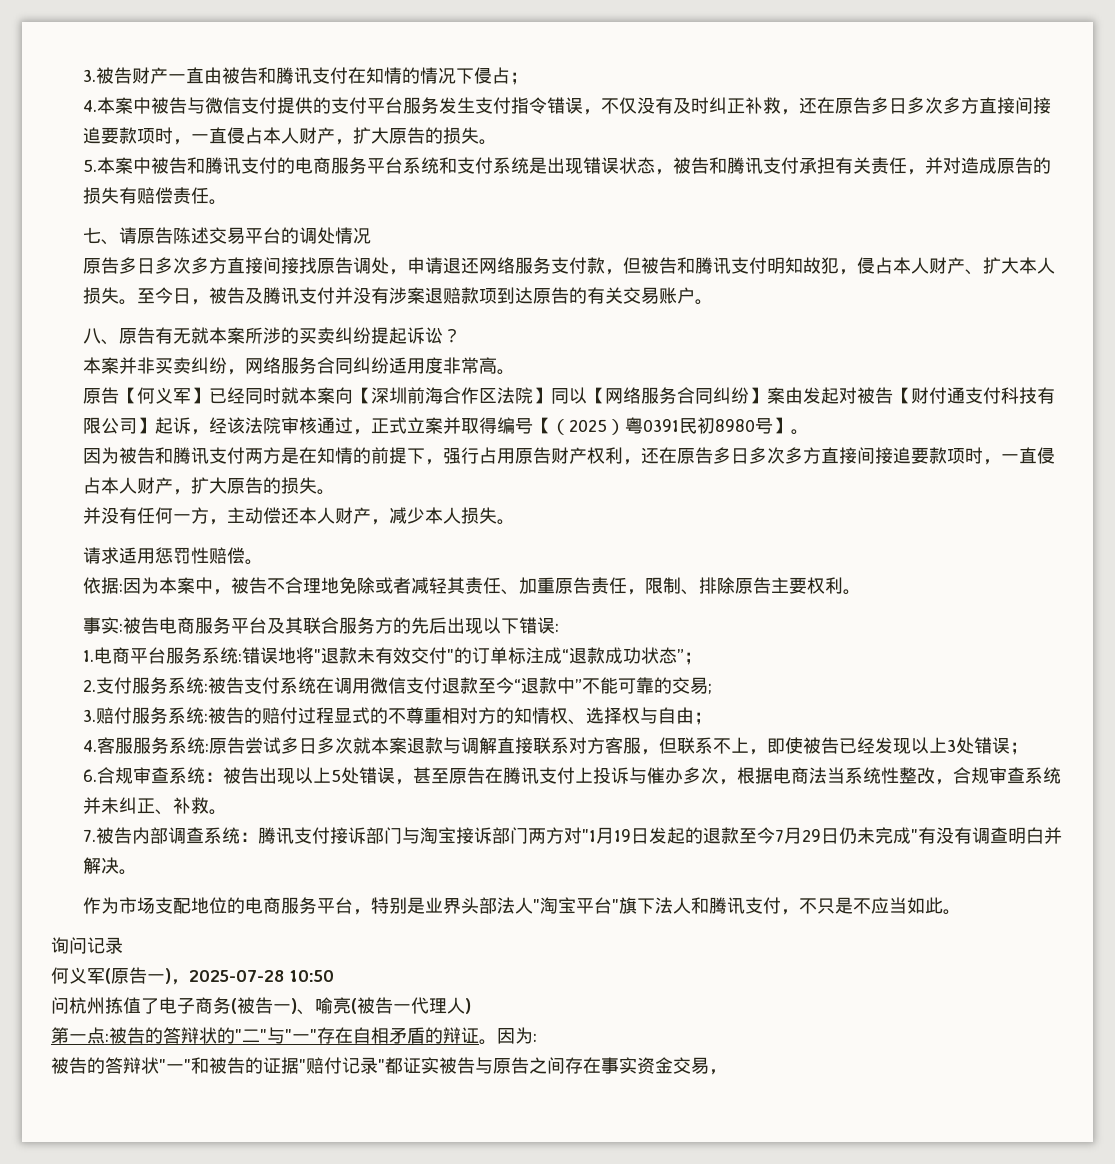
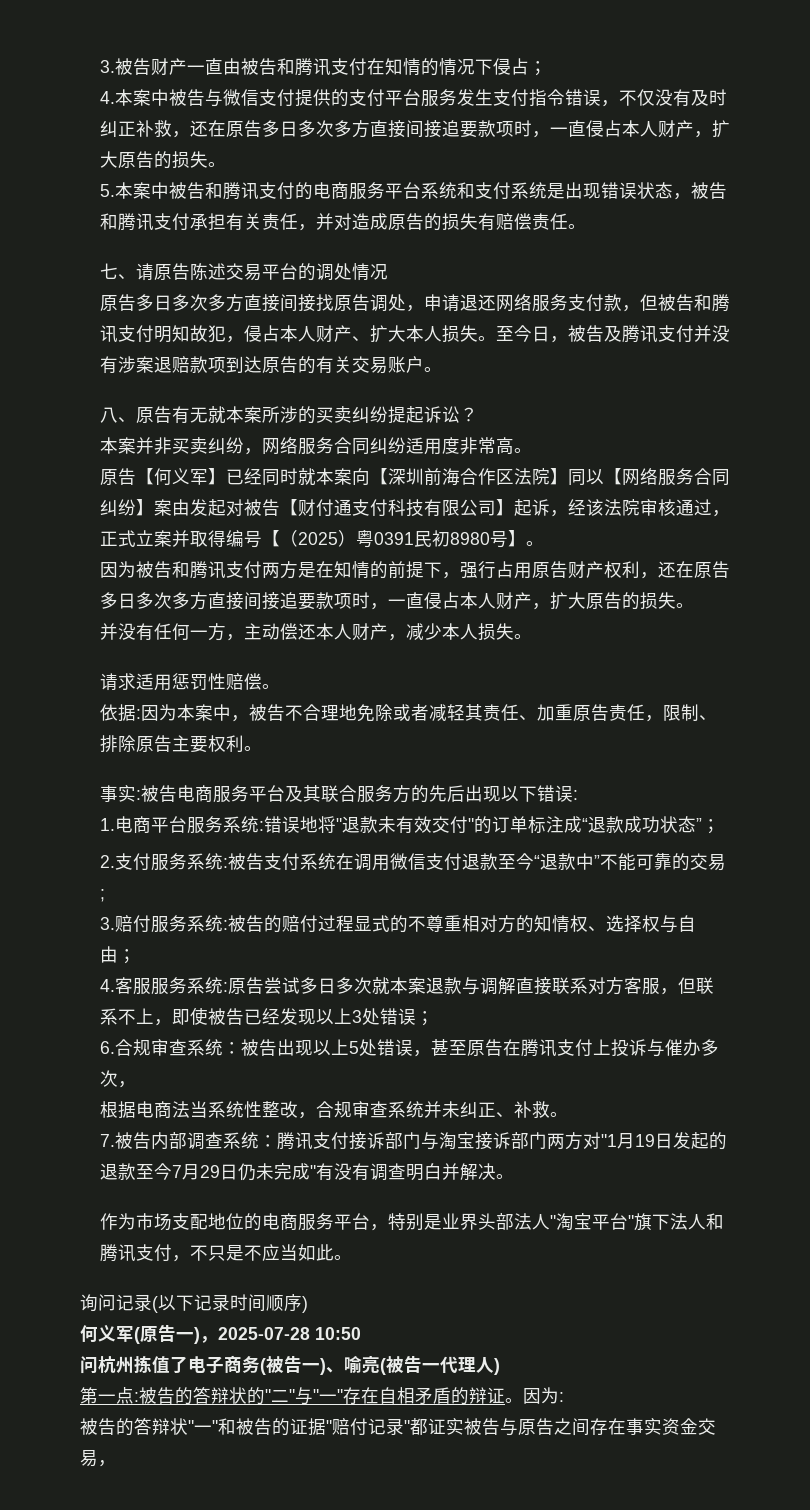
(738, 782) none -> (136, 1084) //
(123, 945) none -> [152,1294,308,1313] (以下记录时间顺序)

